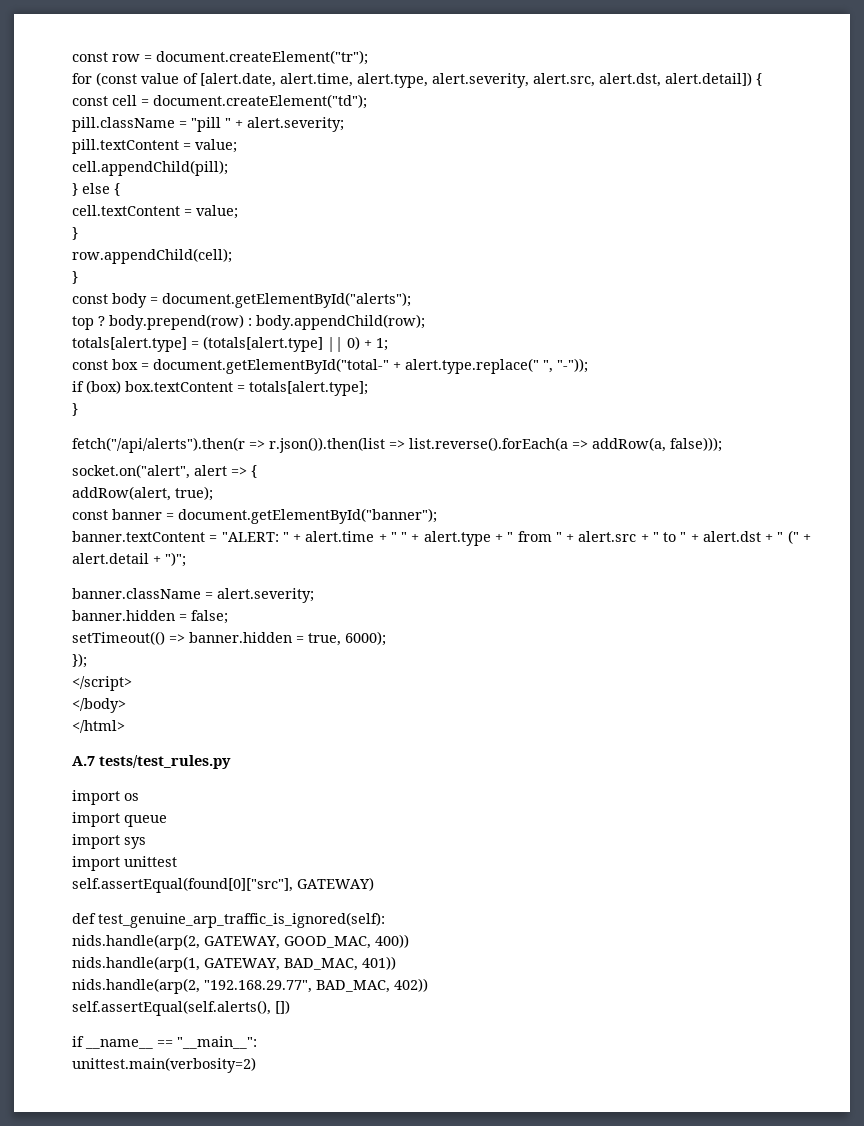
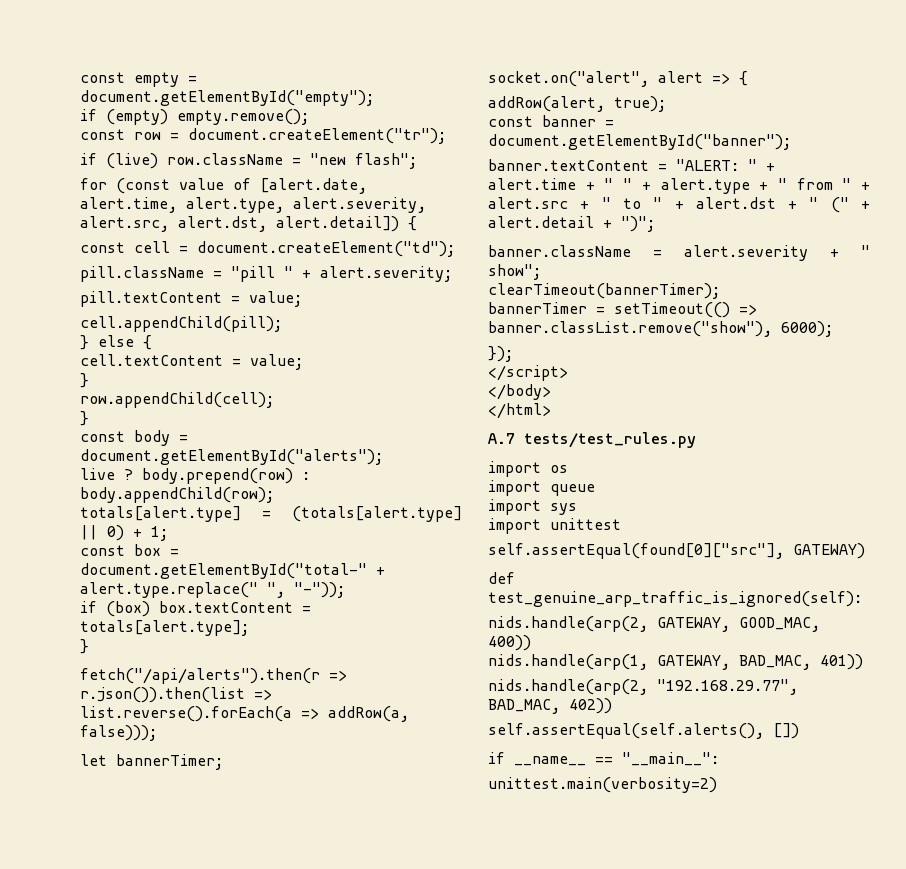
[72,50,368,65] const row = document.createElement("tr"); -> [80,72,197,87] [80,90,374,106] [80,109,309,125] [80,128,446,144] [80,153,417,169] const empty = document.getElementById("empty"); // if (empty) empty.remove(); // const row = document.createElement("tr"); // if (live) row.className = "new flash";
[72,316,94,330] top -> [80,468,115,480] live
(722, 444) none -> [80,754,223,770] // let bannerTimer;
[217,588,314,603] [72,610,228,624] [72,631,341,646] alert.severity; // banner.hidden = false; // setTimeout(() => banner.hidden = true, -> [684,245,870,261] [488,264,541,280] [488,283,720,299] [488,302,757,318] [488,321,772,337] alert.severity + " show"; // clearTimeout(bannerTimer); // bannerTimer = setTimeout(() => banner.classList.remove("show"),

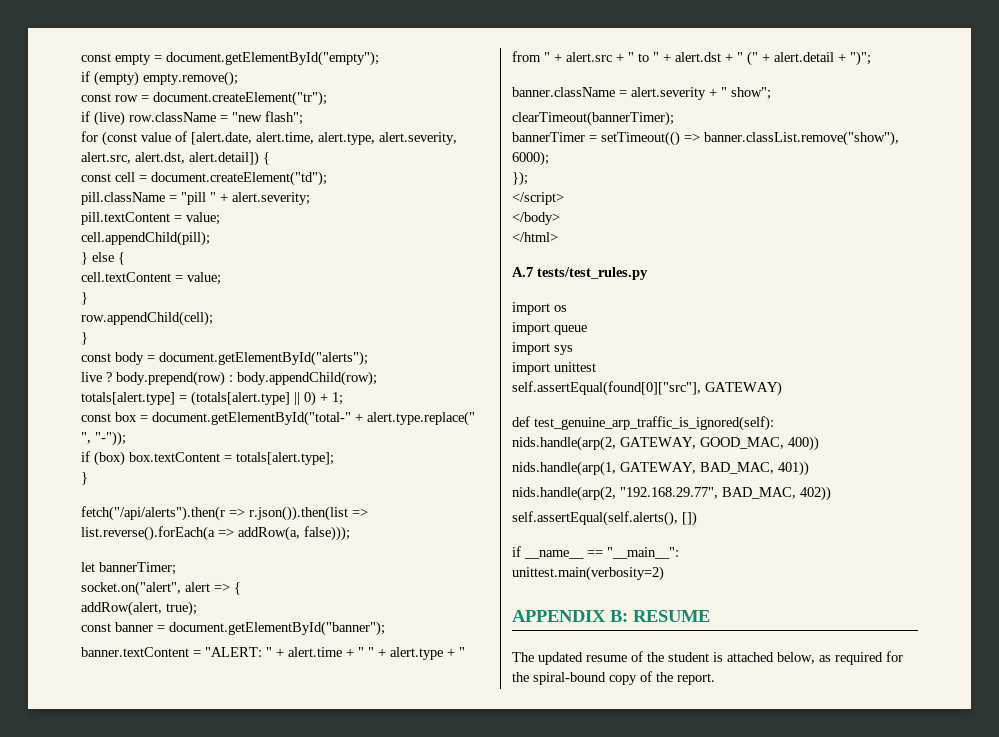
(717, 785) none -> [512,610,710,622] [512,651,903,665] [512,671,715,685] // APPENDIX B: RESUME // The updated resume of the student is attached below, as required for the spiral-bound copy of the report.

